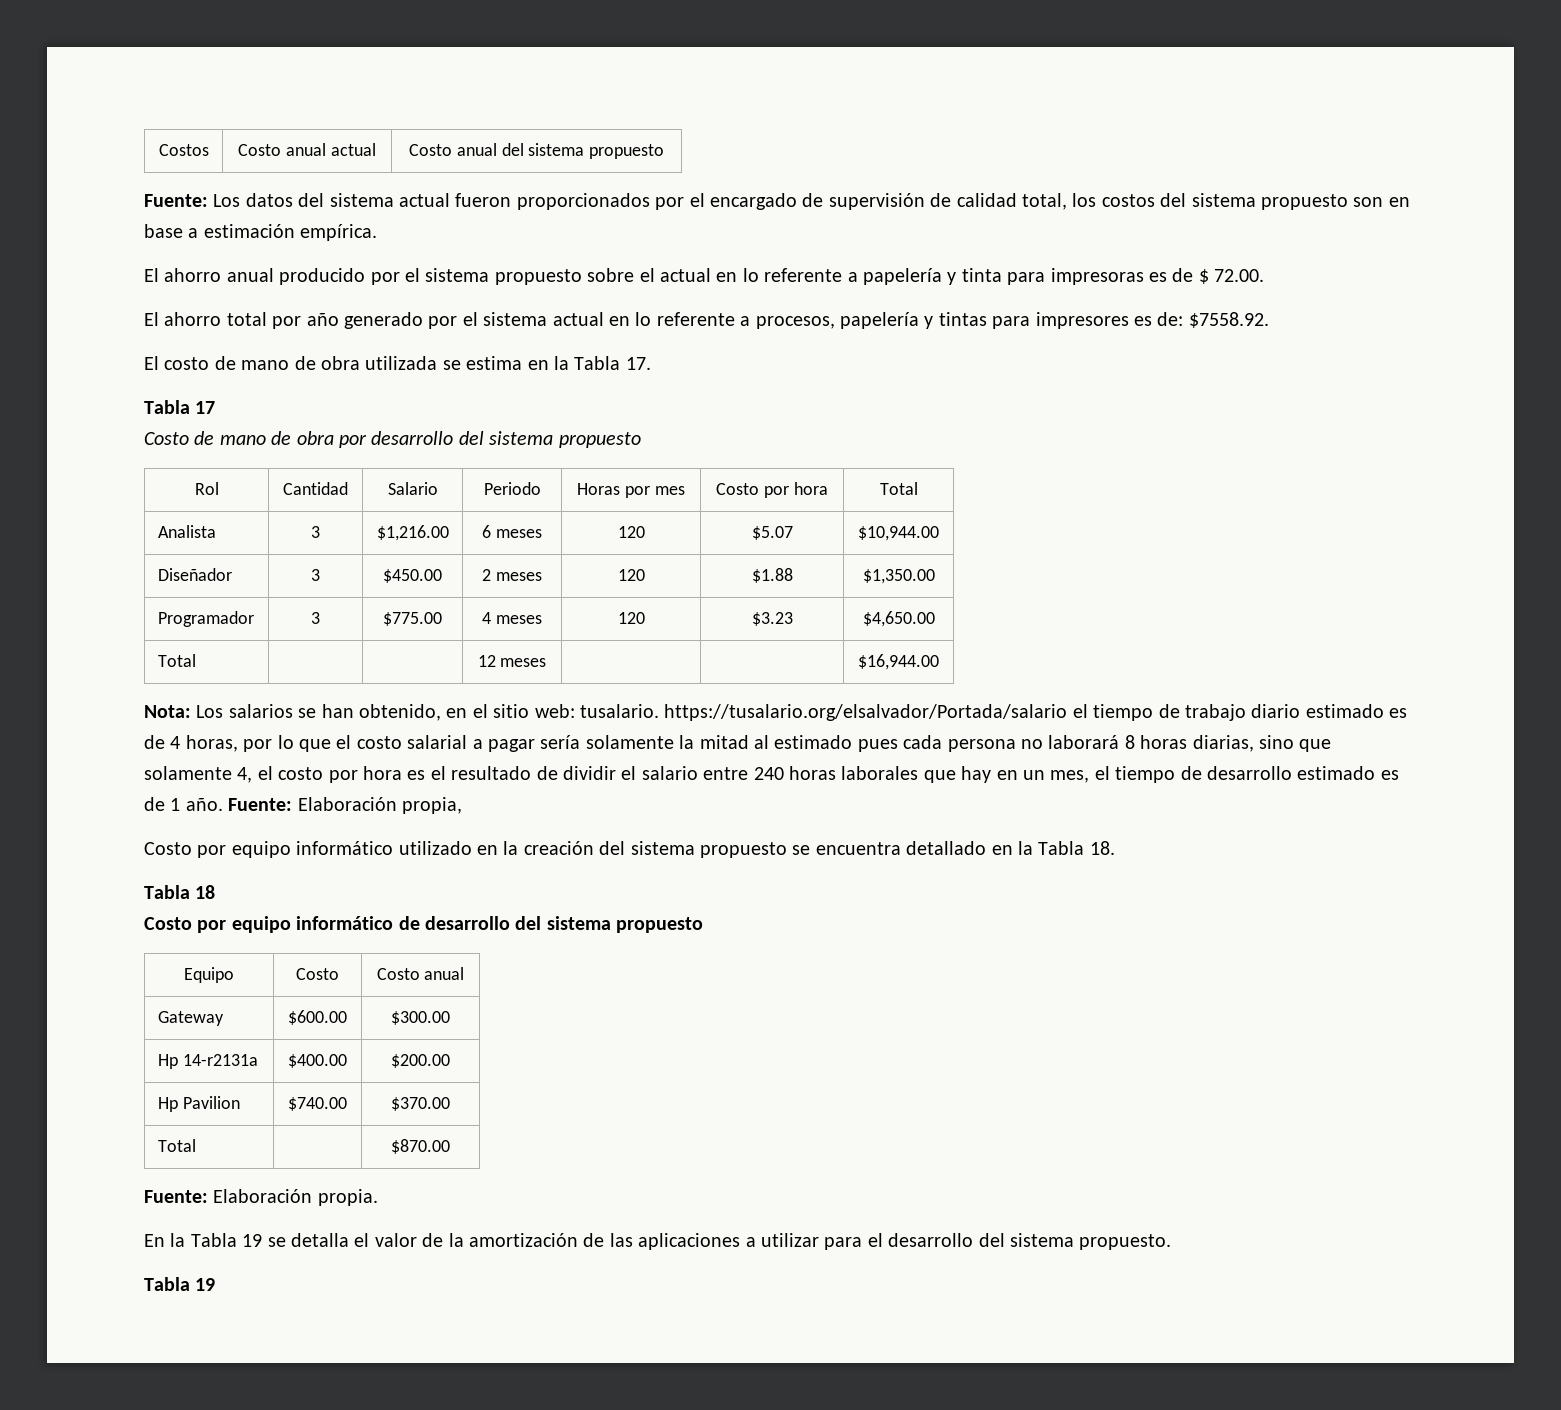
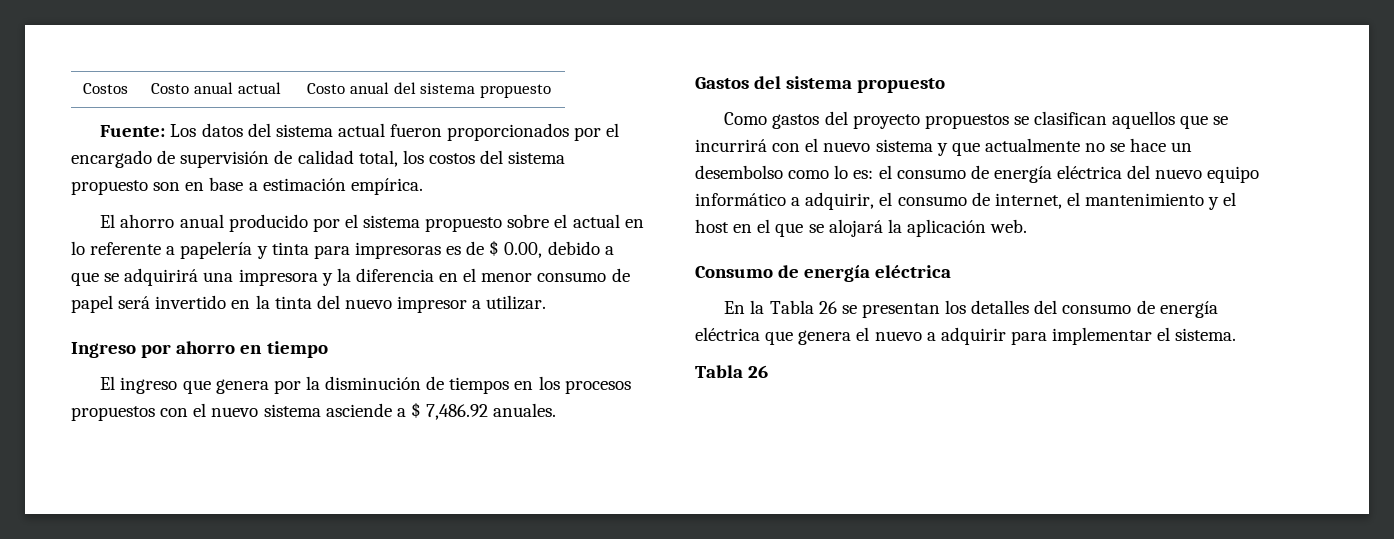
[1214,269,1265,282] [144,312,1269,329] [144,356,651,370] [144,400,216,414] [144,431,641,448] [194,482,219,495] [283,482,348,495] [387,482,438,495] [483,482,541,495] [577,483,685,498] [716,482,828,498] [879,482,918,495] [157,525,216,538] [311,526,320,538] [376,525,449,541] [482,525,542,538] [617,526,645,538] [751,526,793,540] [858,526,939,541] [157,568,232,581] [311,569,320,581] [383,569,442,583] [482,569,542,581] [617,569,645,581] [751,568,793,583] [862,569,935,584] [157,611,254,627] [311,612,320,624] [383,612,442,626] [482,612,542,624] [617,612,645,624] [751,612,793,626] [862,611,935,627] [157,654,196,667] [477,655,547,667] [858,654,939,670] [144,704,1408,721] [144,735,1332,752] [144,766,1399,783] [144,797,462,814] [144,841,1115,858] [144,885,216,899] [144,916,704,933] [184,967,234,983] [296,968,339,980] [376,967,465,980] [157,1011,224,1026] [288,1010,347,1025] [391,1011,450,1025] [157,1054,258,1069] [288,1054,347,1068] [391,1054,450,1068] [157,1096,240,1112] [288,1097,347,1111] [391,1097,450,1111] [157,1139,196,1152] [391,1139,450,1154] [144,1189,378,1206] [144,1233,1172,1250] [144,1277,216,1291] 72.00. // El ahorro total por año generado por el sistema actual en lo referente a procesos, papelería y tintas para impresores es de: $7558.92. // El costo de mano de obra utilizada se estima en la Tabla 17. // Tabla 17 // Costo de mano de obra por desarrollo del sistema propuesto // Rol | Cantidad | Salario | Periodo | Horas por mes | Costo por hora | Total // Analista | 3 | $1,216.00 | 6 meses | 120 | $5.07 | $10,944.00 // Diseñador | 3 | $450.00 | 2 meses | 120 | $1.88 | $1,350.00 // Programador | 3 | $775.00 | 4 meses | 120 | $3.23 | $4,650.00 // Total | | | 12 meses | | | $16,944.00 // Nota: Los salarios se han obtenido, en el sitio web: tusalario. https://tusalario.org/elsalvador/Portada/salario el tiempo de trabajo diario estimado es de 4 horas, por lo que el costo salarial a pagar sería solamente la mitad al estimado pues cada persona no laborará 8 horas diarias, sino que solamente 4, el costo por hora es el resultado de dividir el salario entre 240 horas laborales que hay en un mes, el tiempo de desarrollo estimado es de 1 año. Fuente: Elaboración propia, // Costo por equipo informático utilizado en la creación del sistema propuesto se encuentra detallado en la Tabla 18. // Tabla 18 // Costo por equipo informático de desarrollo del sistema propuesto // Equipo | Costo | Costo anual // Gateway | $600.00 | $300.00 // Hp 14-r2131a | $400.00 | $200.00 // Hp Pavilion | $740.00 | $370.00 // Total | | $870.00 // Fuente: Elaboración propia. // En la Tabla 19 se detalla el valor de la amortización de las aplicaciones a utilizar para el desarrollo del sistema propuesto. // Tabla 19 -> [504,241,614,258] [71,268,630,286] [71,295,547,313] [71,341,328,358] [100,376,631,394] [71,402,557,421] [695,76,946,93] [724,111,1229,129] [695,138,1193,156] [695,165,1260,183] [695,192,1237,210] [695,219,1028,237] [695,265,952,282] [724,300,1218,318] [695,327,1237,345] [695,365,769,378] 0.00, debido a que se adquirirá una impresora y la diferencia en el menor consumo de papel será invertido en la tinta del nuevo impresor a utilizar. // Ingreso por ahorro en tiempo // El ingreso que genera por la disminución de tiempos en los procesos propuestos con el nuevo sistema asciende a $ 7,486.92 anuales. // Gastos del sistema propuesto // Como gastos del proyecto propuestos se clasifican aquellos que se incurrirá con el nuevo sistema y que actualmente no se hace un desembolso como lo es: el consumo de energía eléctrica del nuevo equipo informático a adquirir, el consumo de internet, el mantenimiento y el host en el que se alojará la aplicación web. // Consumo de energía eléctrica // En la Tabla 26 se presentan los detalles del consumo de energía eléctrica que genera el nuevo a adquirir para implementar el sistema. // Tabla 26

